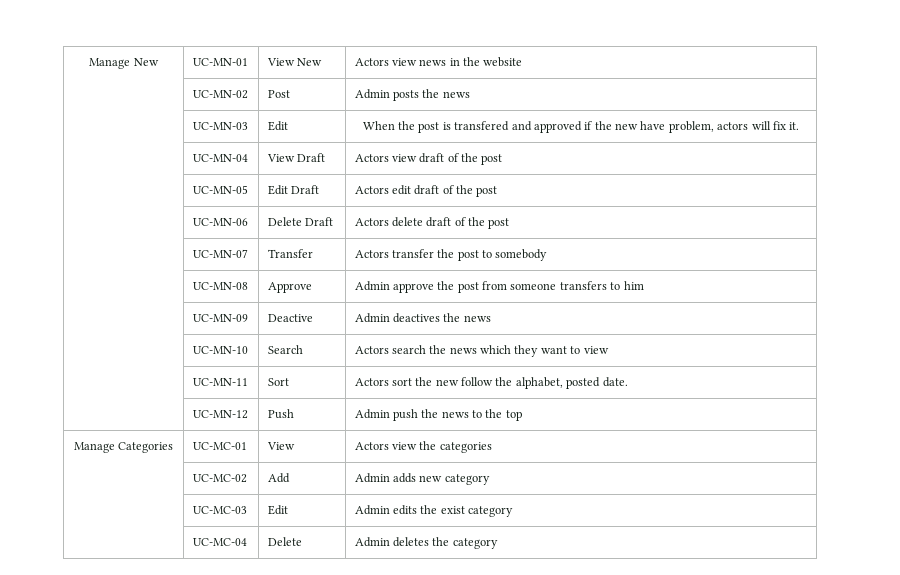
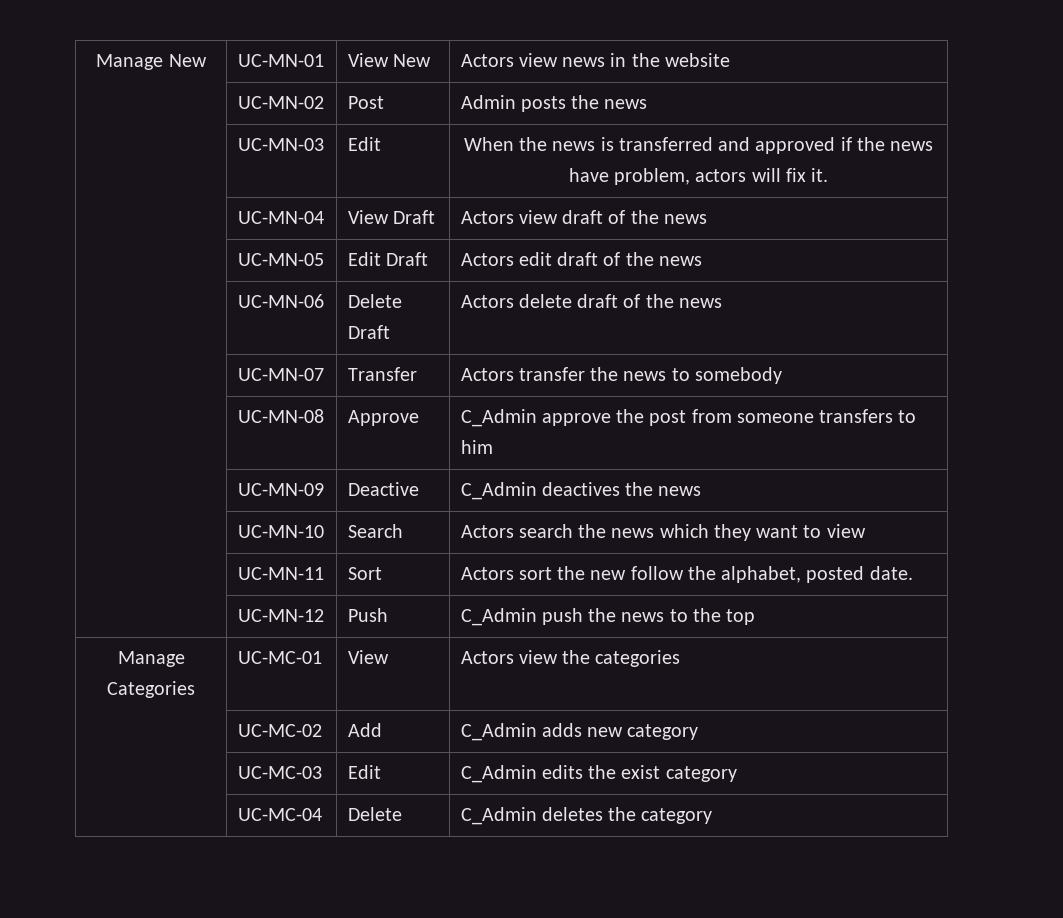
[418,121,510,133] post is transfered -> [552,137,713,151] news is transferred
[615,123,639,130] new -> [890,141,934,151] news
[481,154,503,165] post -> [663,214,707,224] news
[476,186,498,197] post -> [658,256,702,266] news
[488,218,510,229] post -> [678,298,722,308] news
[457,250,479,261] post -> [623,371,667,381] news
[354,281,390,291] Admin -> [460,409,537,427] C_Admin
[354,313,390,323] Admin -> [460,482,537,500] C_Admin
[354,409,390,419] Admin -> [460,608,537,626] C_Admin
[354,473,390,483] Admin -> [460,723,537,741] C_Admin
[354,505,390,515] Admin -> [460,765,537,783] C_Admin
[354,537,390,547] Admin -> [460,807,537,825] C_Admin

